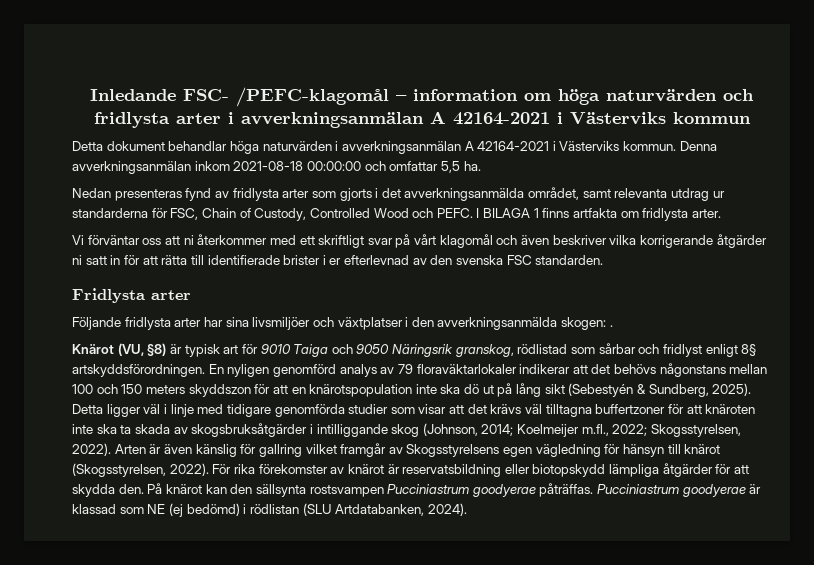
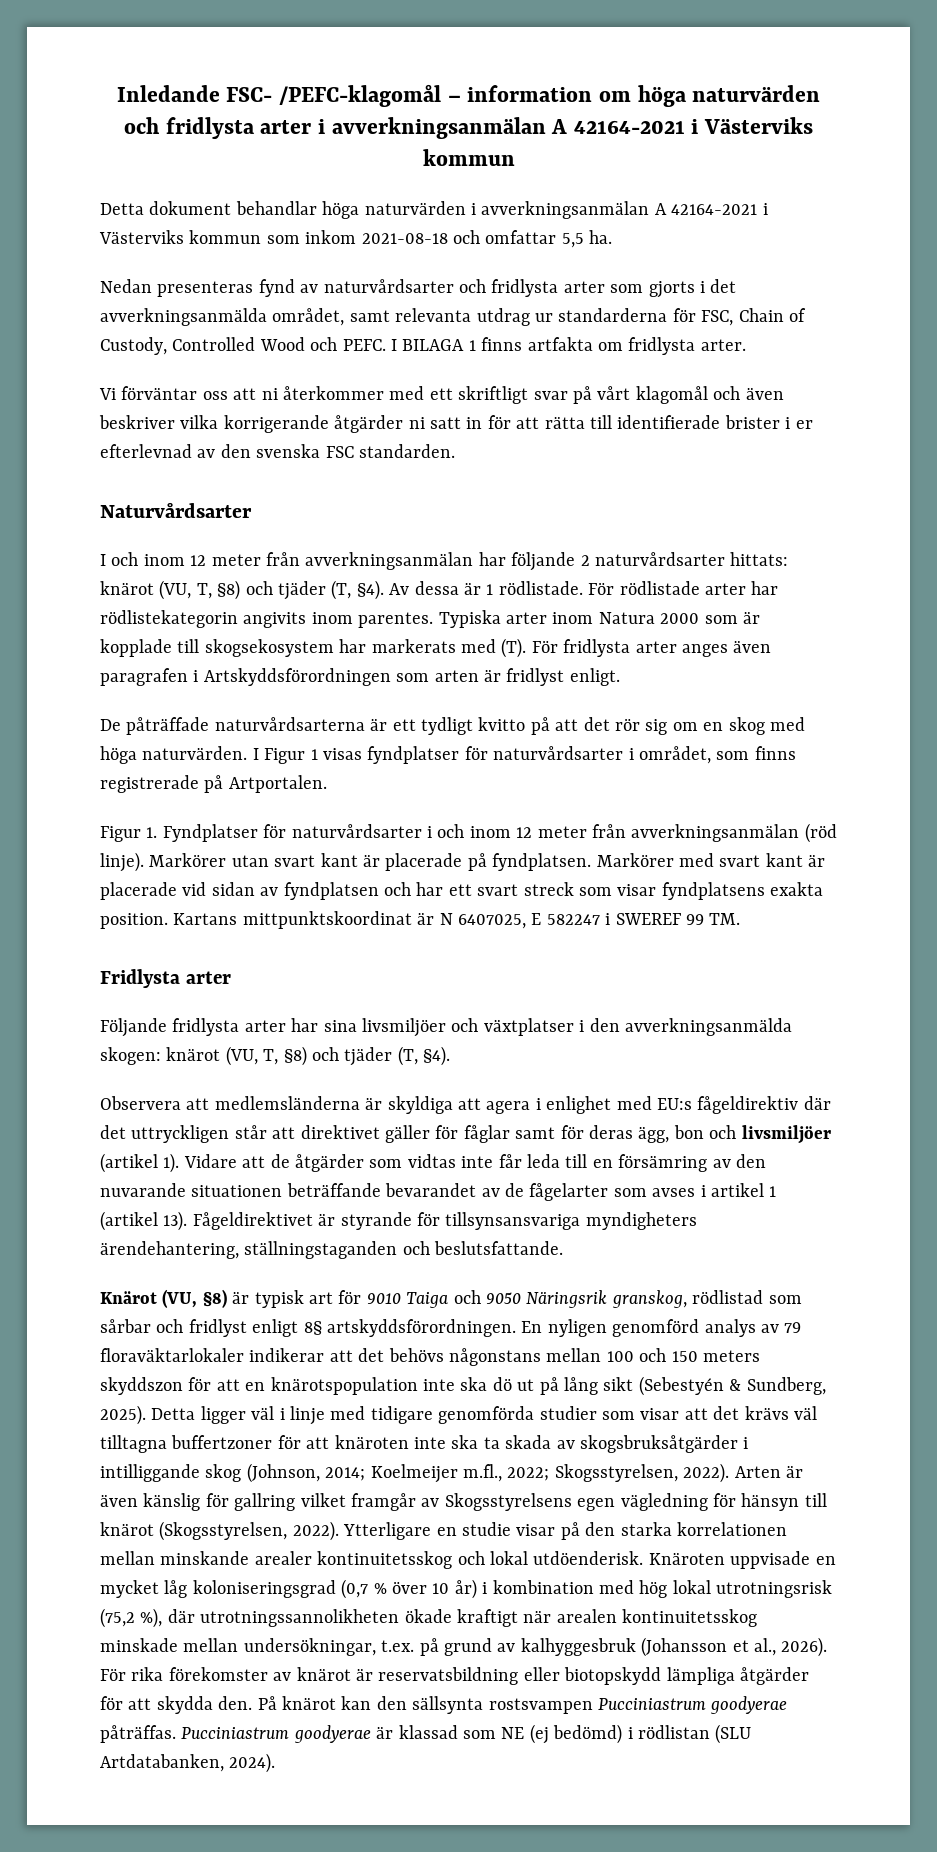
[623,141,717,151] [72,161,191,174] kommun. Denna avverkningsanmälan -> [189,230,300,244] kommun som
[306,161,361,171] 00:00:00 -> (448, 238) none
(229, 194) none -> [323,279,486,293] naturvårdsarter och
(604, 260) none -> [100,502,252,518] [100,552,789,571] [100,580,779,600] [100,610,760,628] [100,638,772,658] [100,668,620,686] [100,717,805,735] [100,746,796,764] [100,775,327,793] [100,823,837,843] [100,852,826,872] [100,882,824,900] [100,911,741,929] // Naturvårdsarter // I och inom 12 meter från avverkningsanmälan har följande 2 naturvårdsarter hittats: knärot (VU, T, §8) och tjäder (T, §4). Av dessa är 1 rödlistade. För rödlistade arter har rödlistekategorin angivits inom parentes. Typiska arter inom Natura 2000 som är kopplade till skogsekosystem har markerats med (T). För fridlysta arter anges även paragrafen i Artskyddsförordningen som arten är fridlyst enligt. // De påträffade naturvårdsarterna är ett tydligt kvitto på att det rör sig om en skog med höga naturvärden. I Figur 1 visas fyndplatser för naturvårdsarter i området, som finns registrerade på Artportalen. // Figur 1. Fyndplatser för naturvårdsarter i och inom 12 meter från avverkningsanmälan (röd linje). Markörer utan svart kant är placerade på fyndplatsen. Markörer med svart kant är placerade vid sidan av fyndplatsen och har ett svart streck som visar fyndplatsens exakta position. Kartans mittpunktskoordinat är N 6407025, E 582247 i SWEREF 99 TM.
[609,325,613,327] . -> [166,1046,451,1066] [100,1096,831,1114] [100,1125,831,1144] [100,1153,766,1173] [100,1183,777,1201] [100,1211,697,1231] [100,1241,564,1259] knärot (VU, T, §8) och tjäder (T, §4). // Observera att medlemsländerna är skyldiga att agera i enlighet med EU:s fågeldirektiv där det uttryckligen står att direktivet gäller för fåglar samt för deras ägg, bon och livsmiljöer (artikel 1). Vidare att de åtgärder som vidtas inte får leda till en försämring av den nuvarande situationen beträffande bevarandet av de fågelarter som avses i artikel 1 (artikel 13). Fågeldirektivet är styrande för tillsynsansvariga myndigheters ärendehantering, ställningstaganden och beslutsfattande.
(209, 469) none -> [343,1522,787,1540] [100,1551,836,1569] [100,1579,833,1599] [100,1608,758,1628] [100,1637,828,1657] Ytterligare en studie visar på den starka korrelationen mellan minskande arealer kontinuitetsskog och lokal utdöenderisk. Knäroten uppvisade en mycket låg koloniseringsgrad (0,7 % över 10 år) i kombination med hög lokal utrotningsrisk (75,2 %), där utrotningssannolikheten ökade kraftigt när arealen kontinuitetsskog minskade mellan undersökningar, t.ex. på grund av kalhyggesbruk (Johansson et al., 2026).

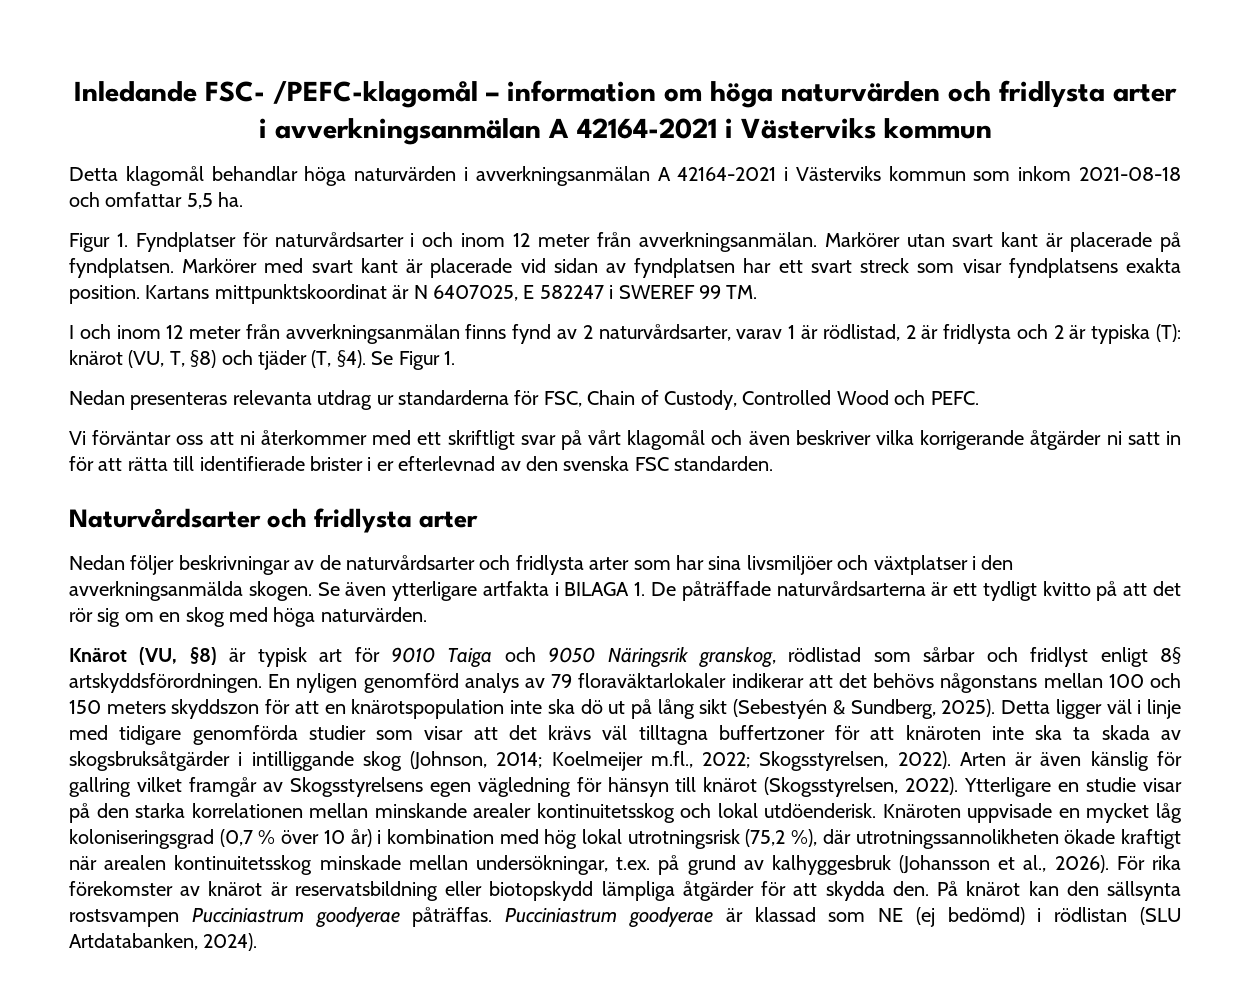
[149,201,232,215] dokument -> [125,166,204,186] klagomål
[100,279,737,298] [100,308,390,326] Nedan presenteras fynd av naturvårdsarter och fridlysta arter som gjorts i det avverkningsanmälda området, samt -> [69,232,1182,252] [69,258,1181,278] [69,284,758,304] [69,324,1181,344] [69,350,455,370] [69,390,228,410] Figur 1. Fyndplatser för naturvårdsarter i och inom 12 meter från avverkningsanmälan. Markörer utan svart kant är placerade på fyndplatsen. Markörer med svart kant är placerade vid sidan av fyndplatsen har ett svart streck som visar fyndplatsens exakta position. Kartans mittpunktskoordinat är N 6407025, E 582247 i SWEREF 99 TM. // I och inom 12 meter från avverkningsanmälan finns fynd av 2 naturvårdsarter, varav 1 är rödlistad, 2 är fridlysta och 2 är typiska (T): knärot (VU, T, §8) och tjäder (T, §4). Se Figur 1. // Nedan presenteras
[391,337,746,355] I BILAGA 1 finns artfakta om fridlysta arter. -> (979, 398) none
[100,552,789,571] [100,580,779,600] [100,610,760,628] [100,638,772,658] [100,668,620,686] // I och inom 12 meter från avverkningsanmälan har följande 2 naturvårdsarter hittats: knärot (VU, T, §8) och tjäder (T, §4). Av dessa är 1 rödlistade. För rödlistade arter har rödlistekategorin angivits inom parentes. Typiska arter inom Natura 2000 som är kopplade till skogsekosystem har markerats med (T). För fridlysta arter anges även paragrafen i Artskyddsförordningen som arten är fridlyst enligt. // -> [267,508,479,533] [69,555,1014,575] [69,581,646,601] och fridlysta arter // Nedan följer beskrivningar av de naturvårdsarter och fridlysta arter som har sina livsmiljöer och växtplatser i den avverkningsanmälda skogen. Se även ytterligare artfakta i BILAGA 1.
[252,746,796,764] [100,775,327,793] [100,823,837,843] [100,852,826,872] [100,882,824,900] [100,911,741,929] [100,969,231,988] [100,1018,792,1037] [100,1046,451,1066] [100,1096,831,1114] [100,1125,831,1144] [100,1153,766,1173] [100,1183,777,1201] [100,1211,697,1231] [100,1241,564,1259] I Figur 1 visas fyndplatser för naturvårdsarter i området, som finns registrerade på Artportalen. // Figur 1. Fyndplatser för naturvårdsarter i och inom 12 meter från avverkningsanmälan (röd linje). Markörer utan svart kant är placerade på fyndplatsen. Markörer med svart kant är placerade vid sidan av fyndplatsen och har ett svart streck som visar fyndplatsens exakta position. Kartans mittpunktskoordinat är N 6407025, E 582247 i SWEREF 99 TM. // Fridlysta arter // Följande fridlysta arter har sina livsmiljöer och växtplatser i den avverkningsanmälda skogen: knärot (VU, T, §8) och tjäder (T, §4). // Observera att medlemsländerna är skyldiga att agera i enlighet med EU:s fågeldirektiv där det uttryckligen står att direktivet gäller för fåglar samt för deras ägg, bon och livsmiljöer (artikel 1). Vidare att de åtgärder som vidtas inte får leda till en försämring av den nuvarande situationen beträffande bevarandet av de fågelarter som avses i artikel 1 (artikel 13). Fågeldirektivet är styrande för tillsynsansvariga myndigheters ärendehantering, ställningstaganden och beslutsfattande. -> (427, 614) none

